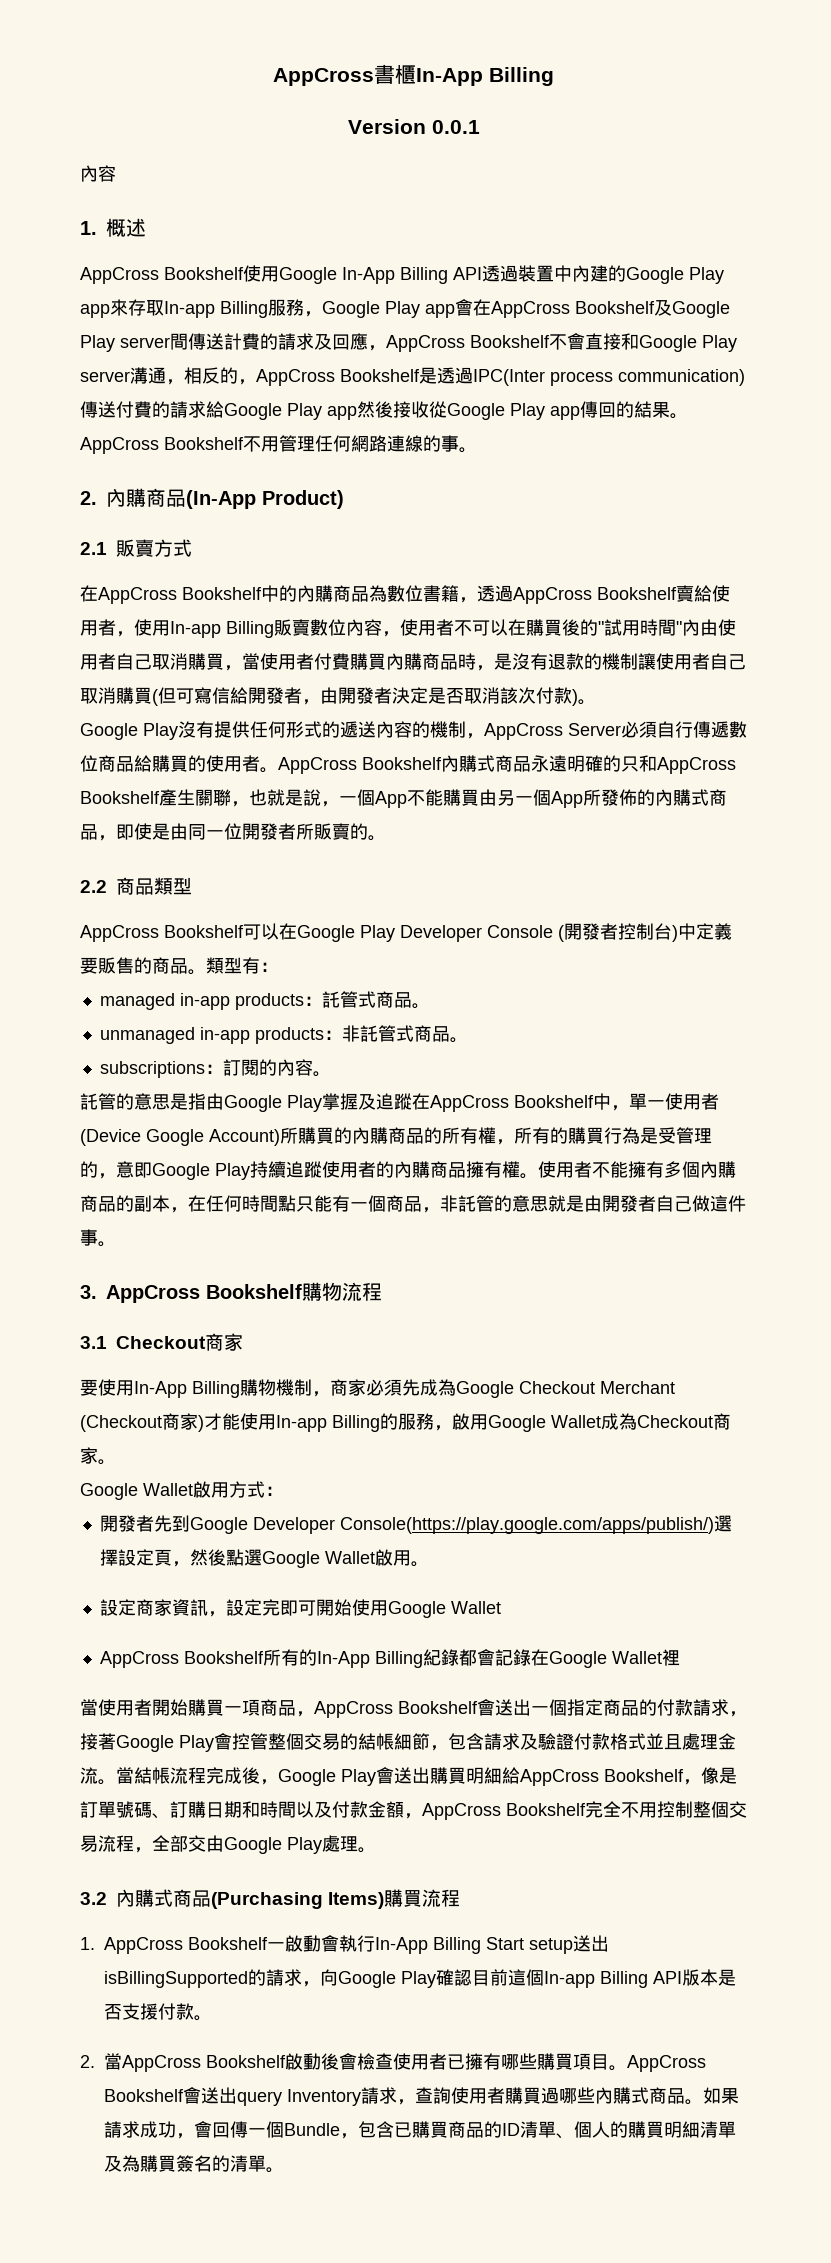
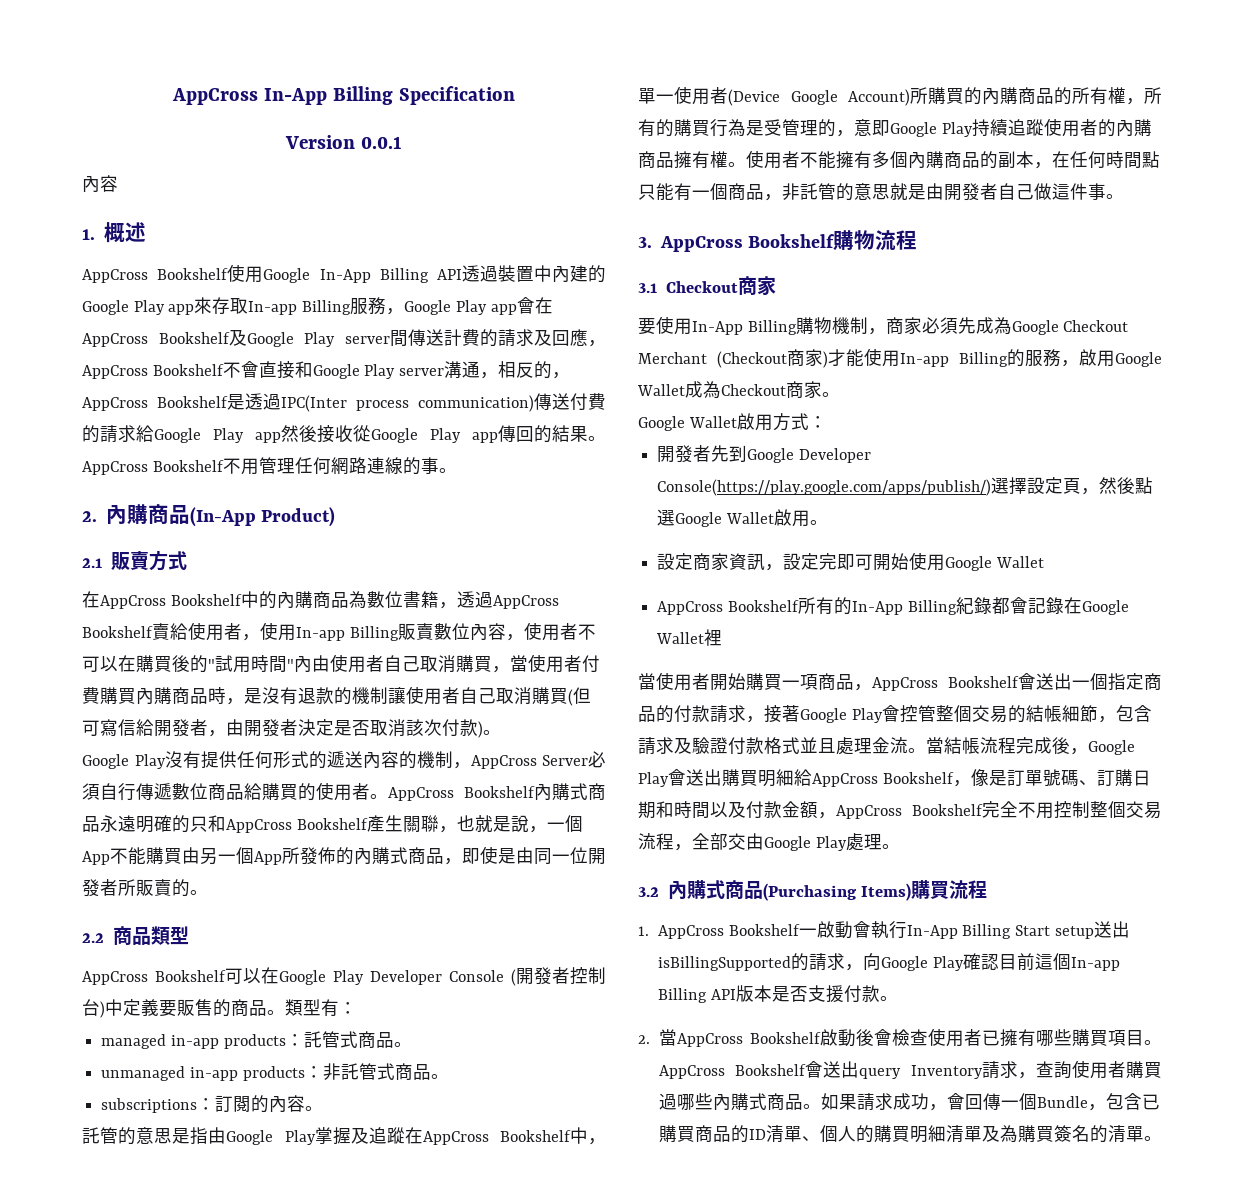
[273,64,554,86] AppCross書櫃In-App Billing -> [172,86,515,105] AppCross In-App Billing Specification

